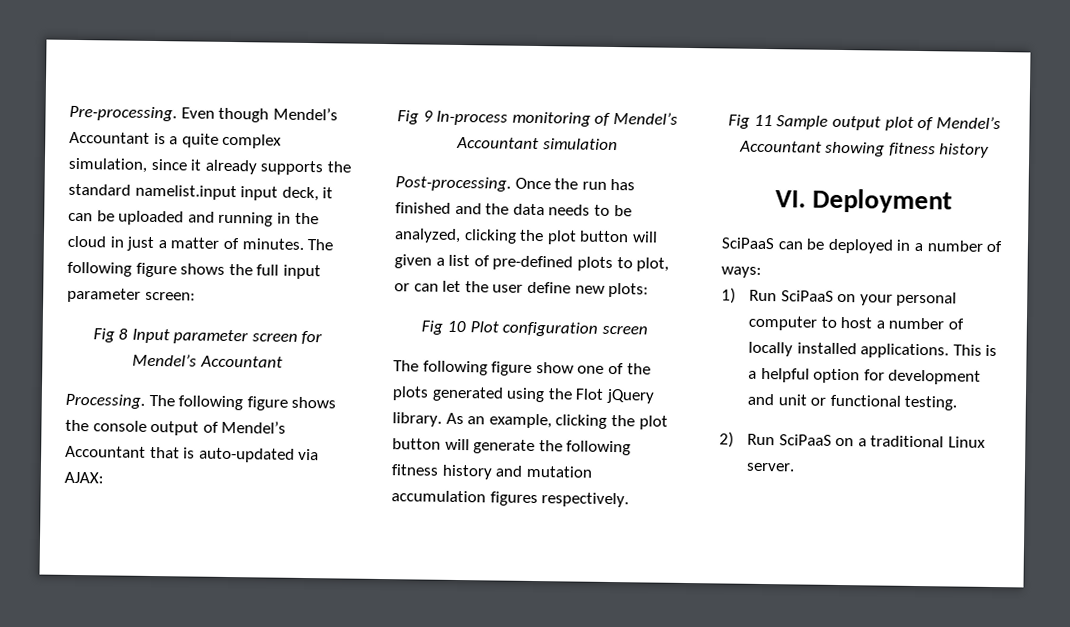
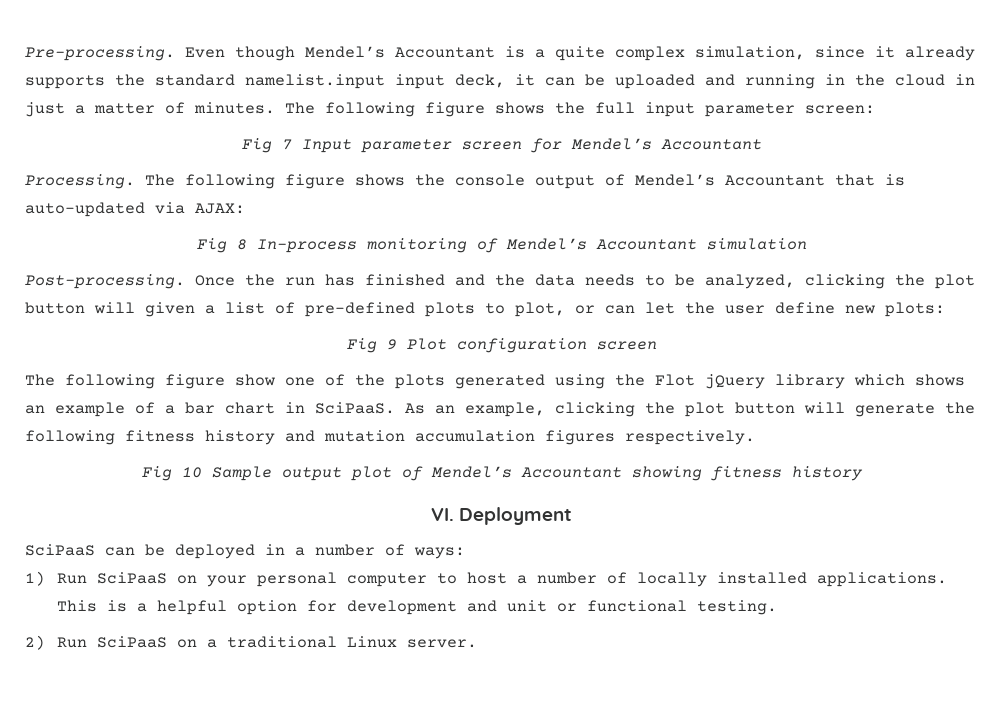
[118,328,129,340] 8 -> [281,139,292,150] 7
[422,110,433,122] 9 -> [236,239,247,250] 8
[446,320,466,333] 10 -> [386,339,397,350] 9
[392,412,442,427] library. -> [775,374,965,389] [25,402,395,417] library which shows an example of a bar chart in SciPaaS.
[753,114,773,127] 11 -> [181,467,202,478] 10

